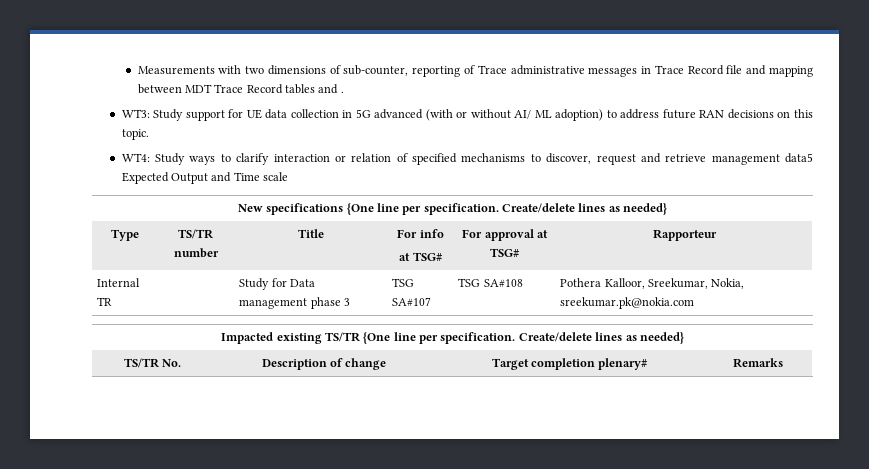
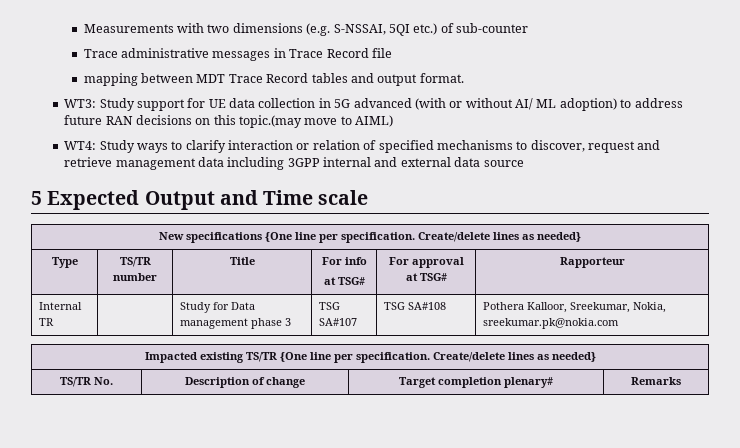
[329,65,476,77] of sub-counter, reporting of -> [306,23,529,36] (e.g. S-NSSAI, 5QI etc.) of sub-counter //
[746,65,767,75] and -> (392, 53) //
[340,91,344,93] . -> [377,73,464,86] output format.
[121,129,149,140] topic. -> [239,115,394,128] topic.(may move to AIML)
[785,153,813,163] data5 -> [197,157,524,170] [31,191,42,205] data including 3GPP internal and external data source // 5

